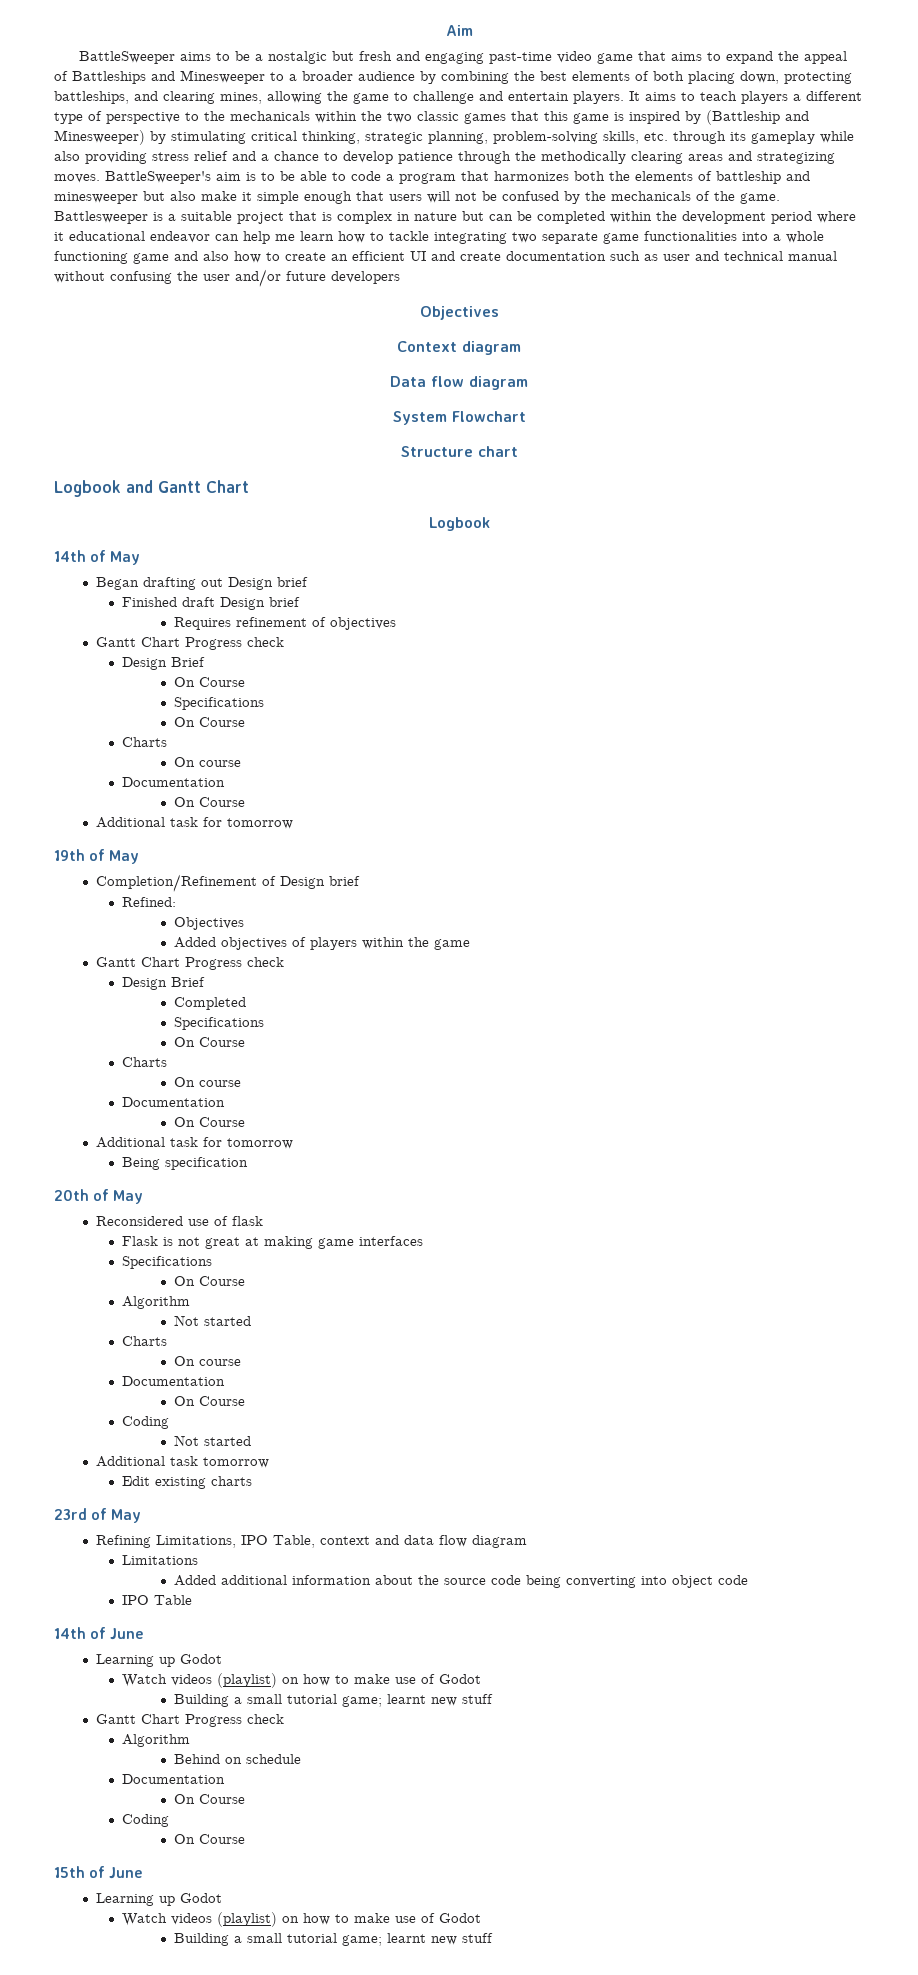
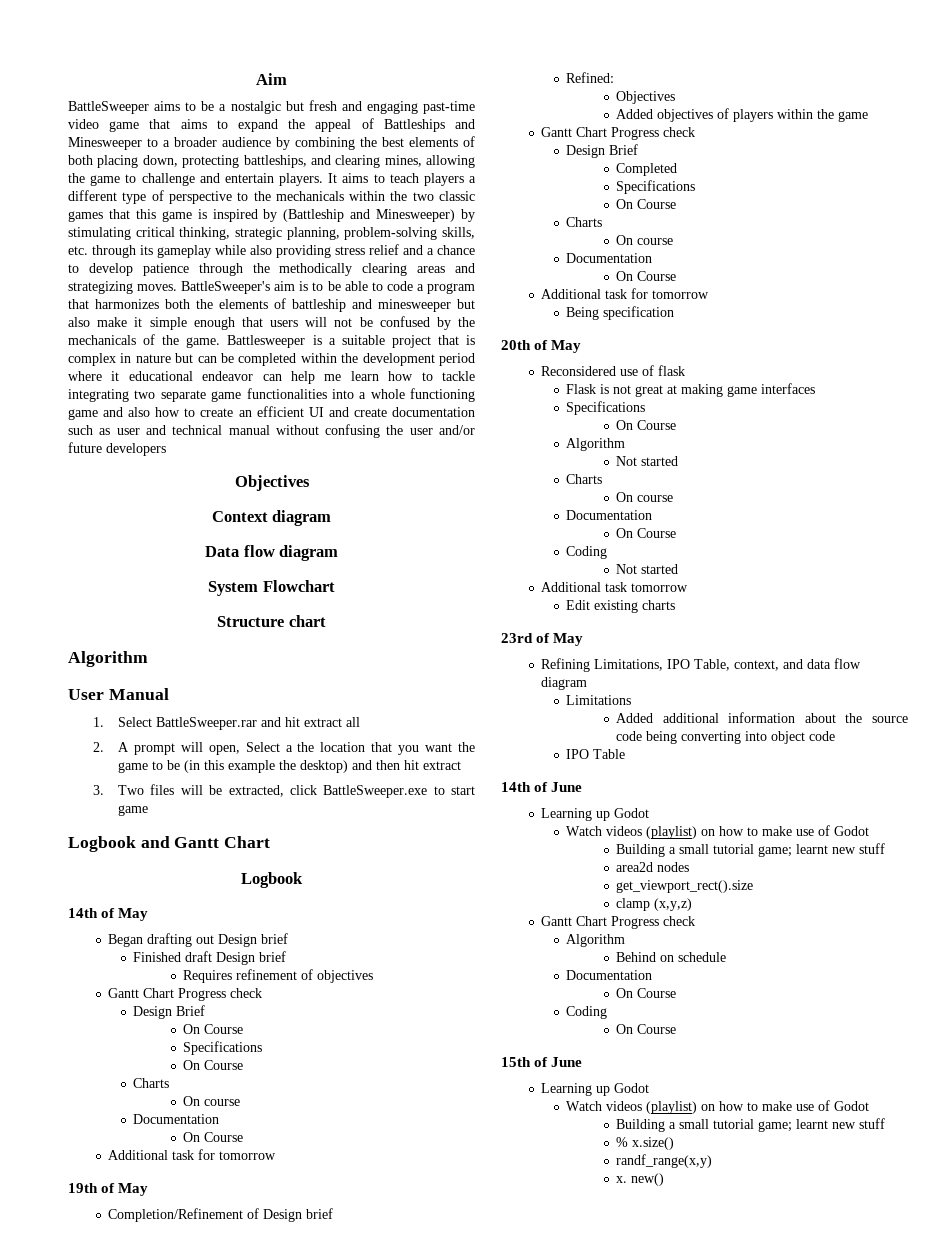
(518, 451) none -> [68,651,148,667] [68,688,169,700] [93,717,361,730] [93,742,476,755] [118,760,462,773] [93,784,475,798] [118,805,149,816] // Algorithm // User Manual // 1. Select BattleSweeper.rar and hit extract all // 2. A prompt will open, Select a the location that you want the game to be (in this example the desktop) and then hit extract // 3. Two files will be extracted, click BattleSweeper.exe to start game
[320,1536,371,1545] context -> [734,660,780,671] context,
(494, 1699) none -> [616,862,690,872] [616,880,754,893] [616,898,693,911] // area2d nodes // get_viewport_rect().size // clamp (x,y,z)
(494, 1938) none -> [616,1137,675,1150] [616,1154,713,1168] [616,1173,665,1186] // % x.size() // randf_range(x,y) // x. new()

